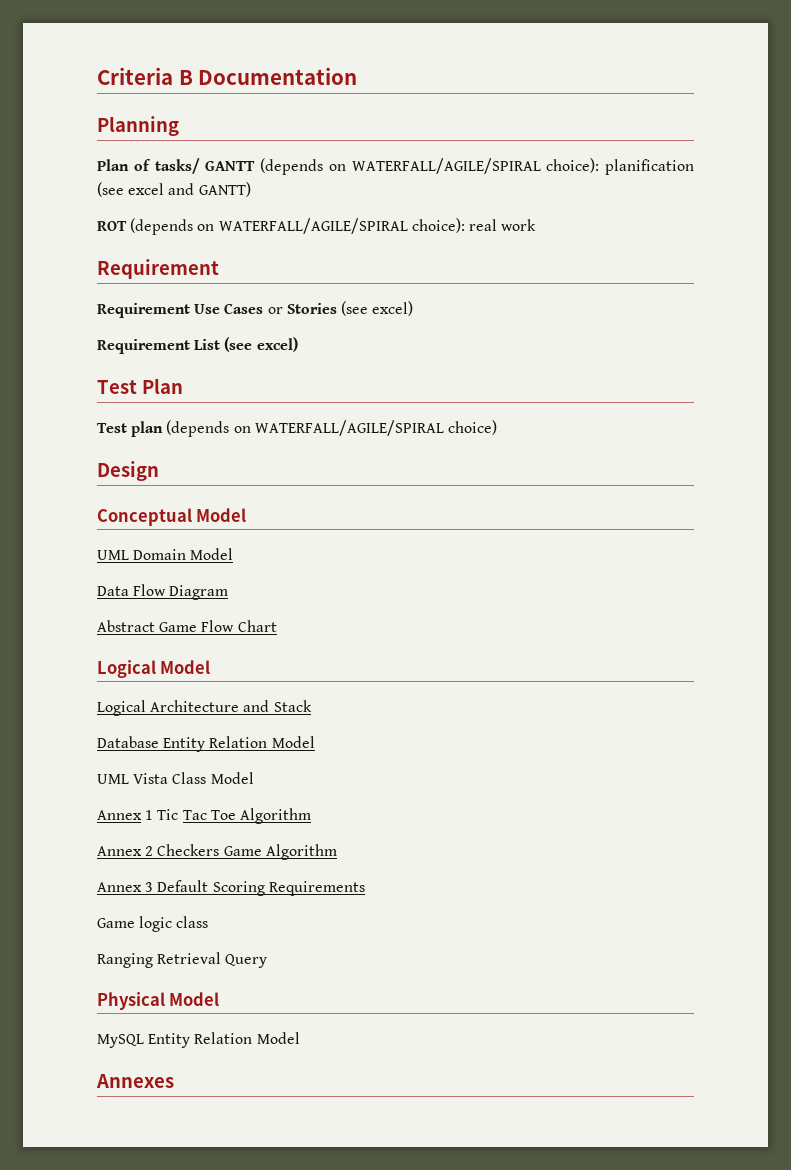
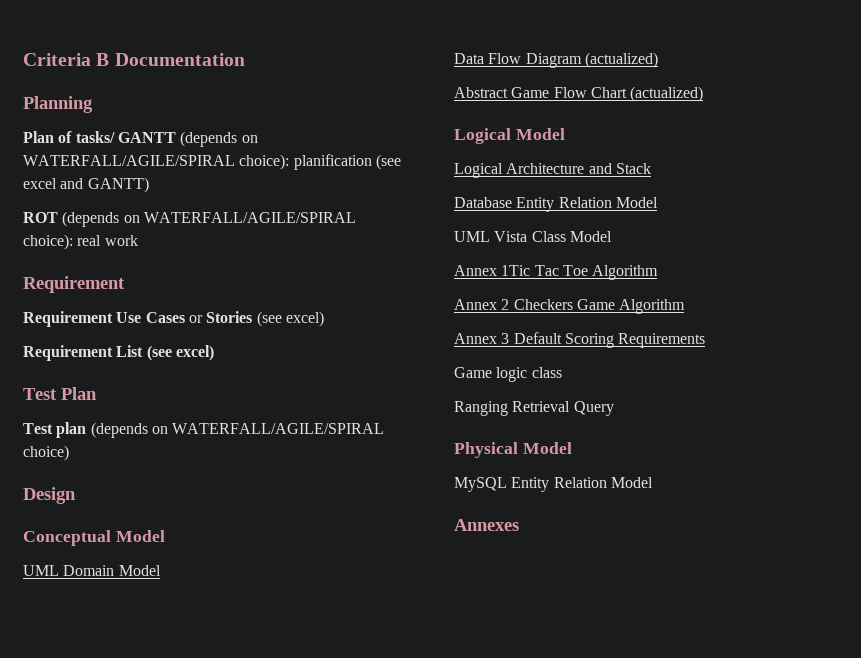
(229, 592) none -> [584,52,658,68] (actualized)
(277, 626) none -> [630,86,704,102] (actualized)
[145,809,179,820] 1 Tic -> [501,265,531,276] 1Tic

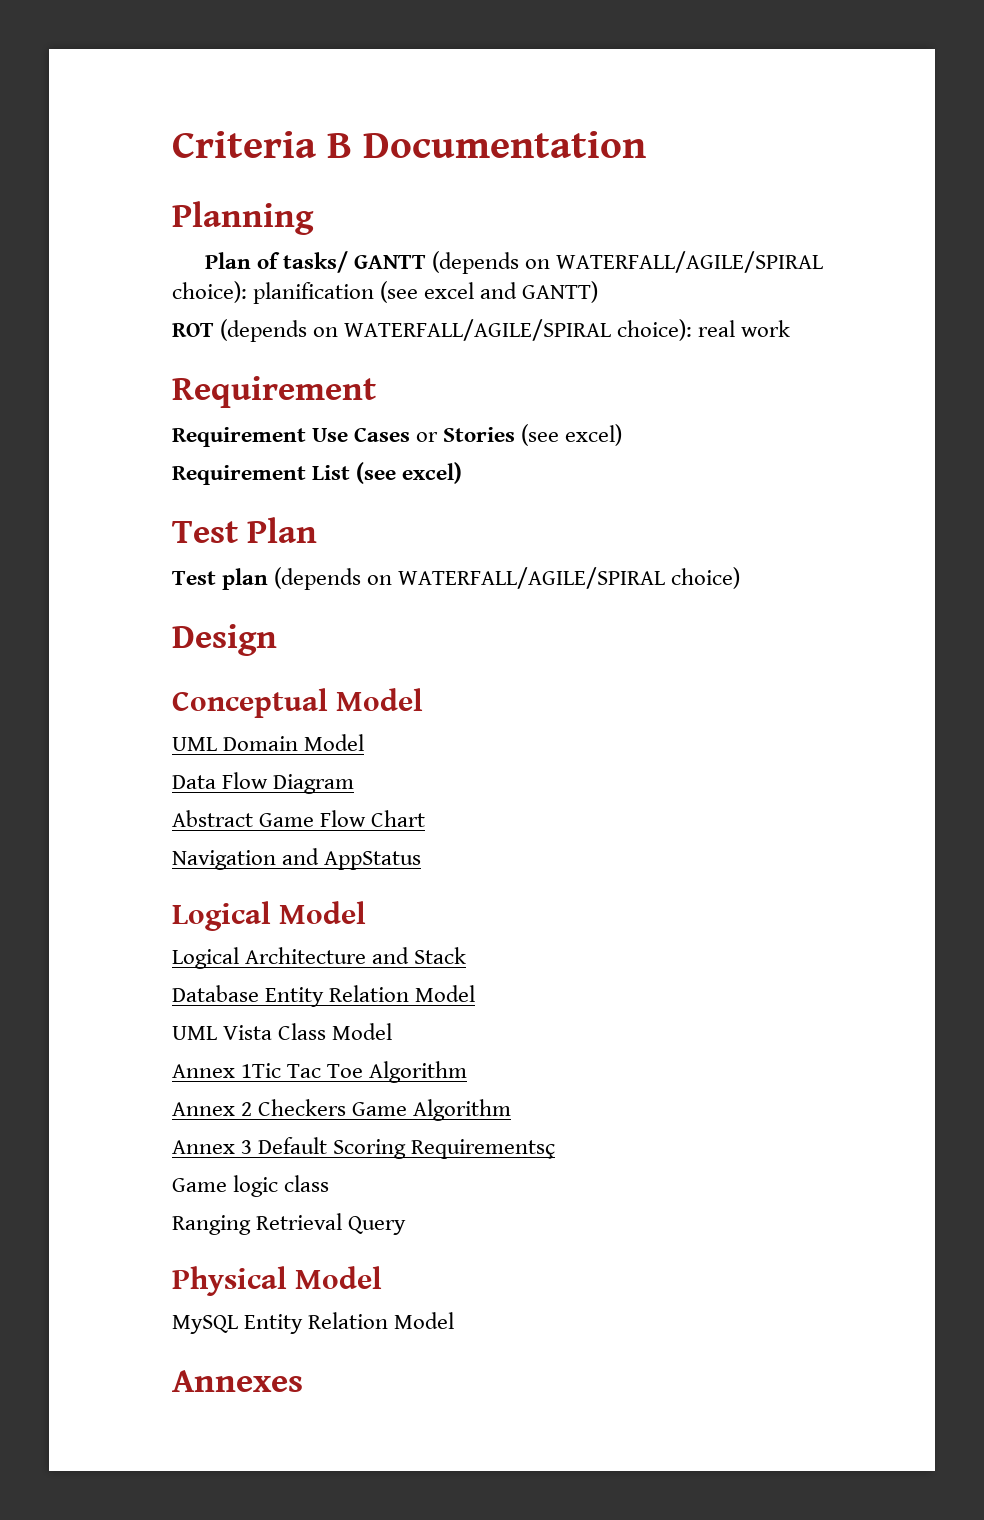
[584,52,658,68] (actualized) -> (355, 784) none
[630,86,704,102] (actualized) -> [172,848,422,870] // Navigation and AppStatus
[618,333,706,348] Requirements -> [411,1139,556,1159] Requirementsç

